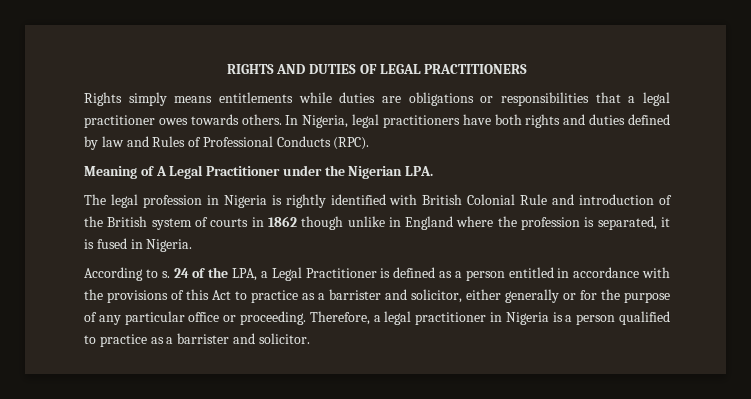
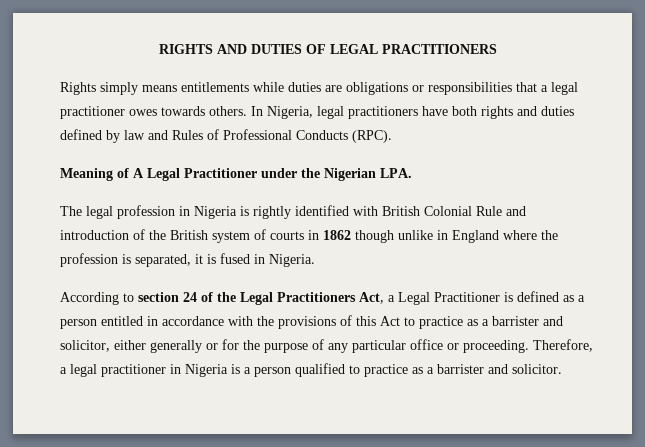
[161,271,170,278] s. -> [138,292,179,302] section
[232,268,258,281] LPA, -> [240,292,384,305] Legal Practitioners Act,

